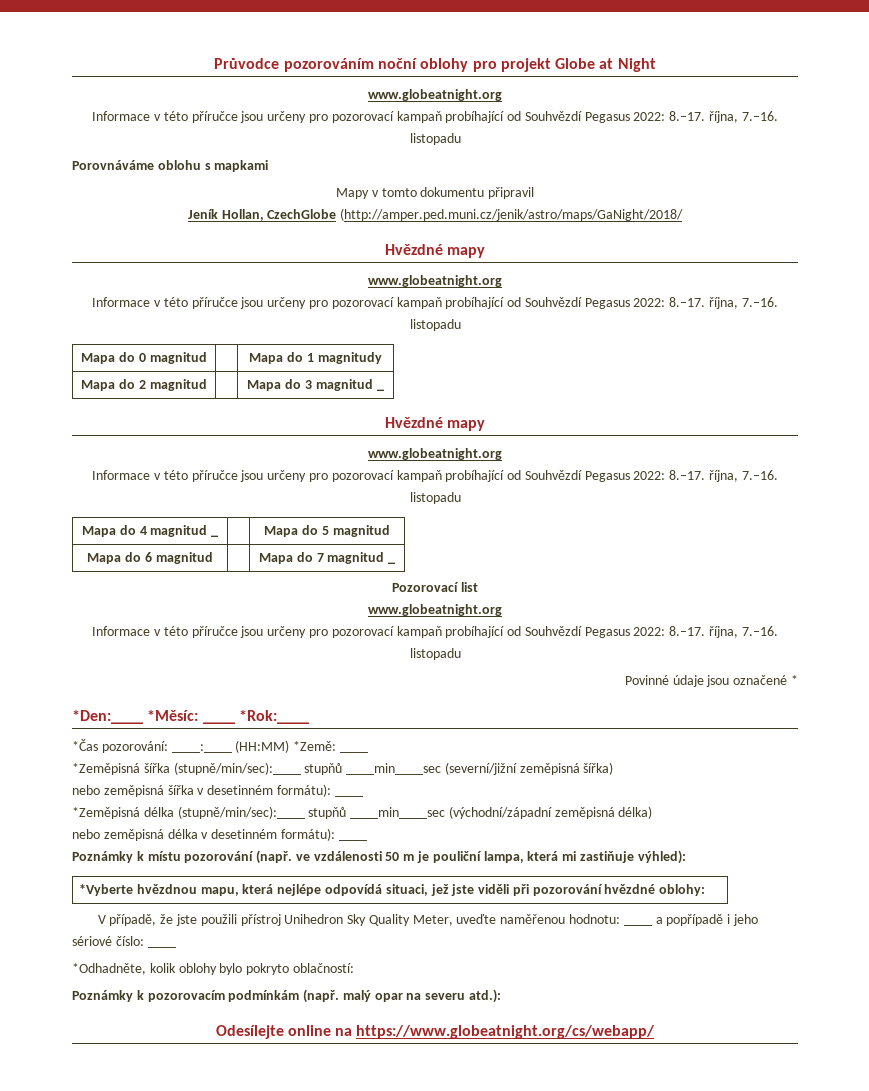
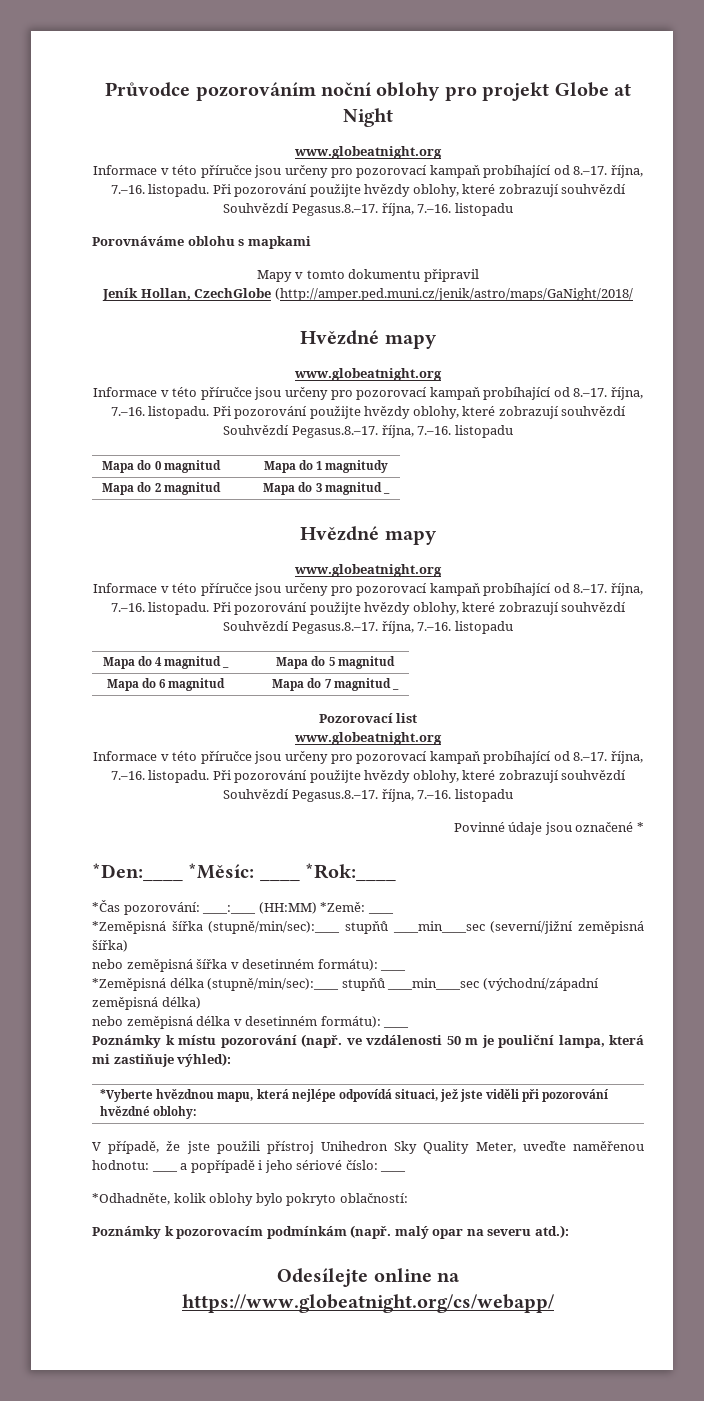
[524,111,706,123] Souhvězdí Pegasus 2022: 8.–17. -> [573,165,643,178] [110,184,627,197] [223,203,378,216] 8.–17. října, 7.–16. listopadu. Při pozorování použijte hvězdy oblohy, které zobrazují souhvězdí Souhvězdí Pegasus.8.–17.
[524,297,706,309] Souhvězdí Pegasus 2022: 8.–17. -> [573,387,643,400] [110,406,627,419] [223,425,378,438] 8.–17. října, 7.–16. listopadu. Při pozorování použijte hvězdy oblohy, které zobrazují souhvězdí Souhvězdí Pegasus.8.–17.
[524,470,706,482] Souhvězdí Pegasus 2022: 8.–17. -> [573,583,643,596] [110,602,627,615] [223,621,378,634] 8.–17. října, 7.–16. listopadu. Při pozorování použijte hvězdy oblohy, které zobrazují souhvězdí Souhvězdí Pegasus.8.–17.
[524,626,706,638] Souhvězdí Pegasus 2022: 8.–17. -> [573,751,643,764] [110,770,627,783] [223,789,378,802] 8.–17. října, 7.–16. listopadu. Při pozorování použijte hvězdy oblohy, které zobrazují souhvězdí Souhvězdí Pegasus.8.–17.

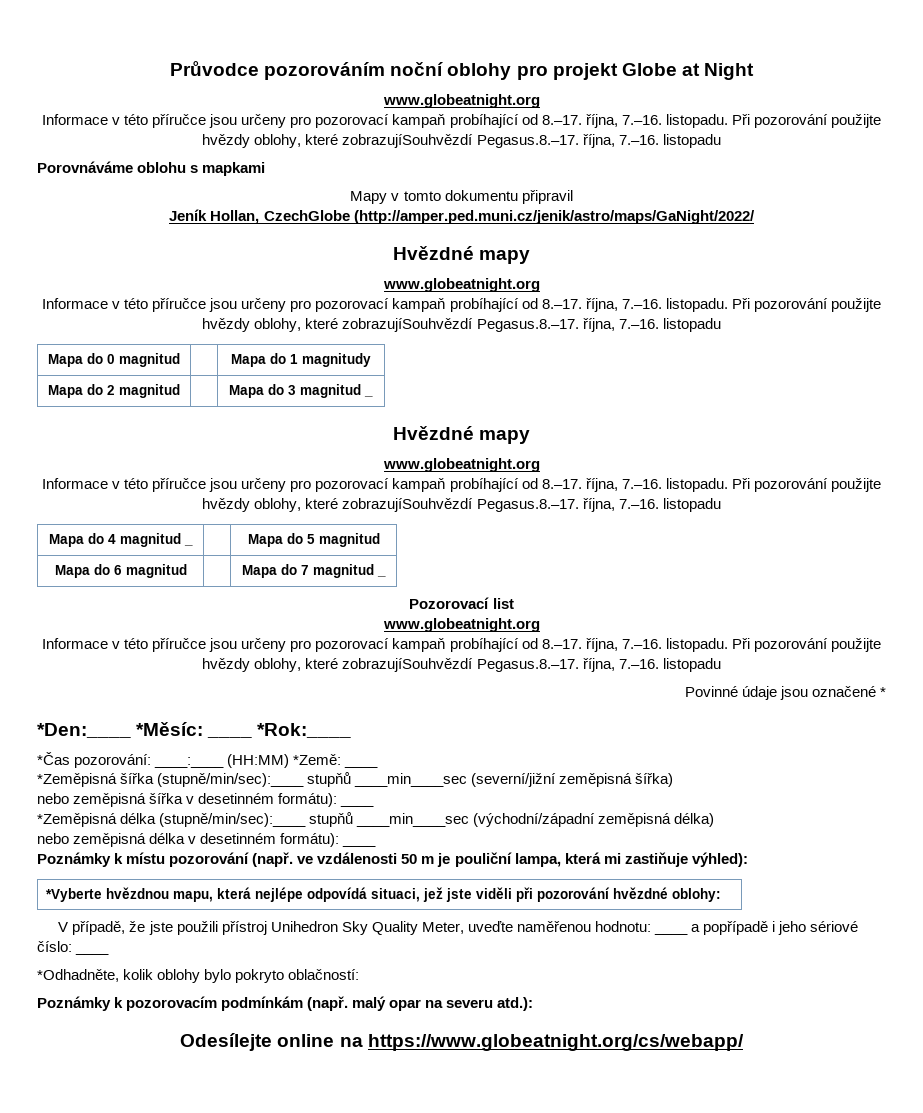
[498,184,627,197] [223,203,290,213] zobrazují souhvězdí Souhvězdí -> [342,134,474,148] zobrazujíSouhvězdí
[274,288,633,301] (http://amper.ped.muni.cz/jenik/astro/maps/GaNight/2018/ -> [353,210,755,224] (http://amper.ped.muni.cz/jenik/astro/maps/GaNight/2022/
[498,406,627,419] [223,425,290,435] zobrazují souhvězdí Souhvězdí -> [342,318,474,332] zobrazujíSouhvězdí
[498,602,627,615] [223,621,290,631] zobrazují souhvězdí Souhvězdí -> [342,498,474,512] zobrazujíSouhvězdí
[498,770,627,783] [223,789,290,799] zobrazují souhvězdí Souhvězdí -> [342,658,474,672] zobrazujíSouhvězdí

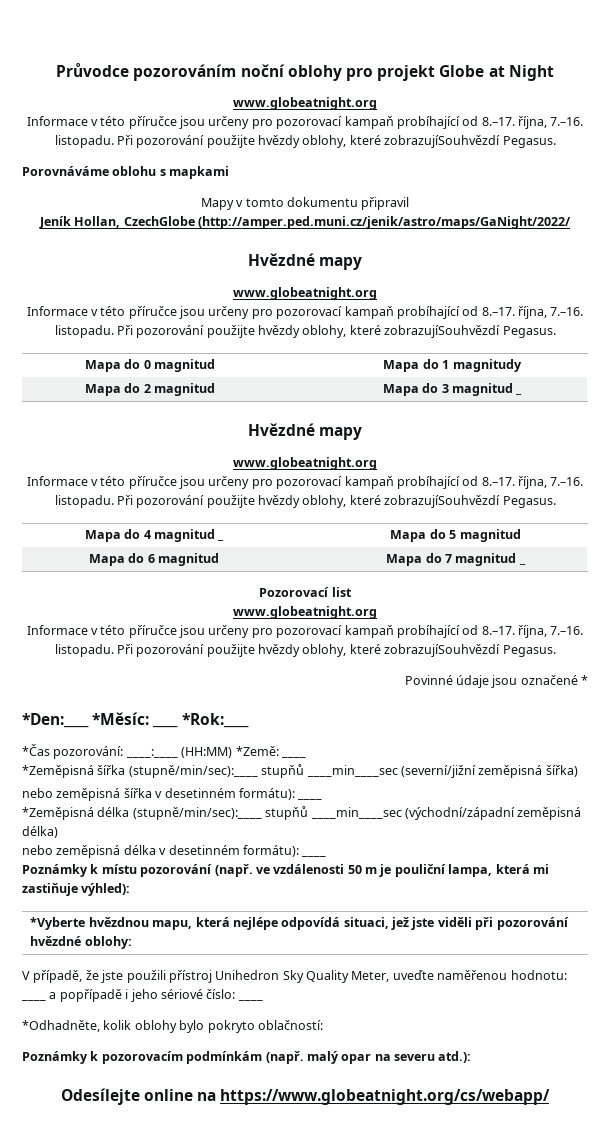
[476,134,721,148] Pegasus.8.–17. října, 7.–16. listopadu -> [502,136,556,148] Pegasus.
[476,318,721,332] Pegasus.8.–17. října, 7.–16. listopadu -> [502,326,556,338] Pegasus.
[476,498,721,512] Pegasus.8.–17. října, 7.–16. listopadu -> [502,496,556,508] Pegasus.
[476,658,721,672] Pegasus.8.–17. října, 7.–16. listopadu -> [502,645,556,657] Pegasus.

